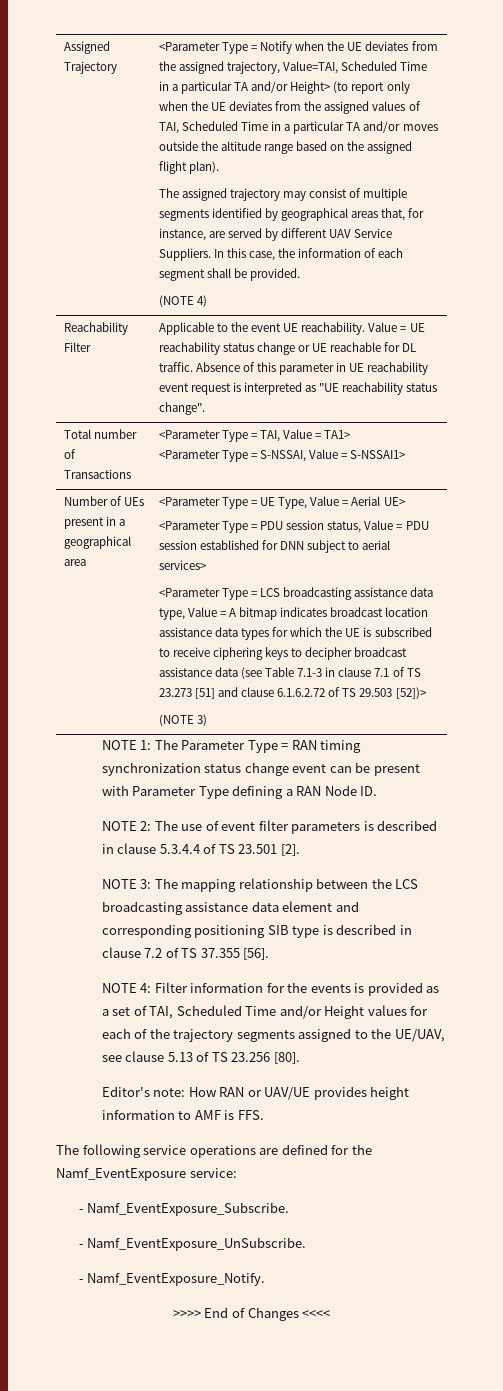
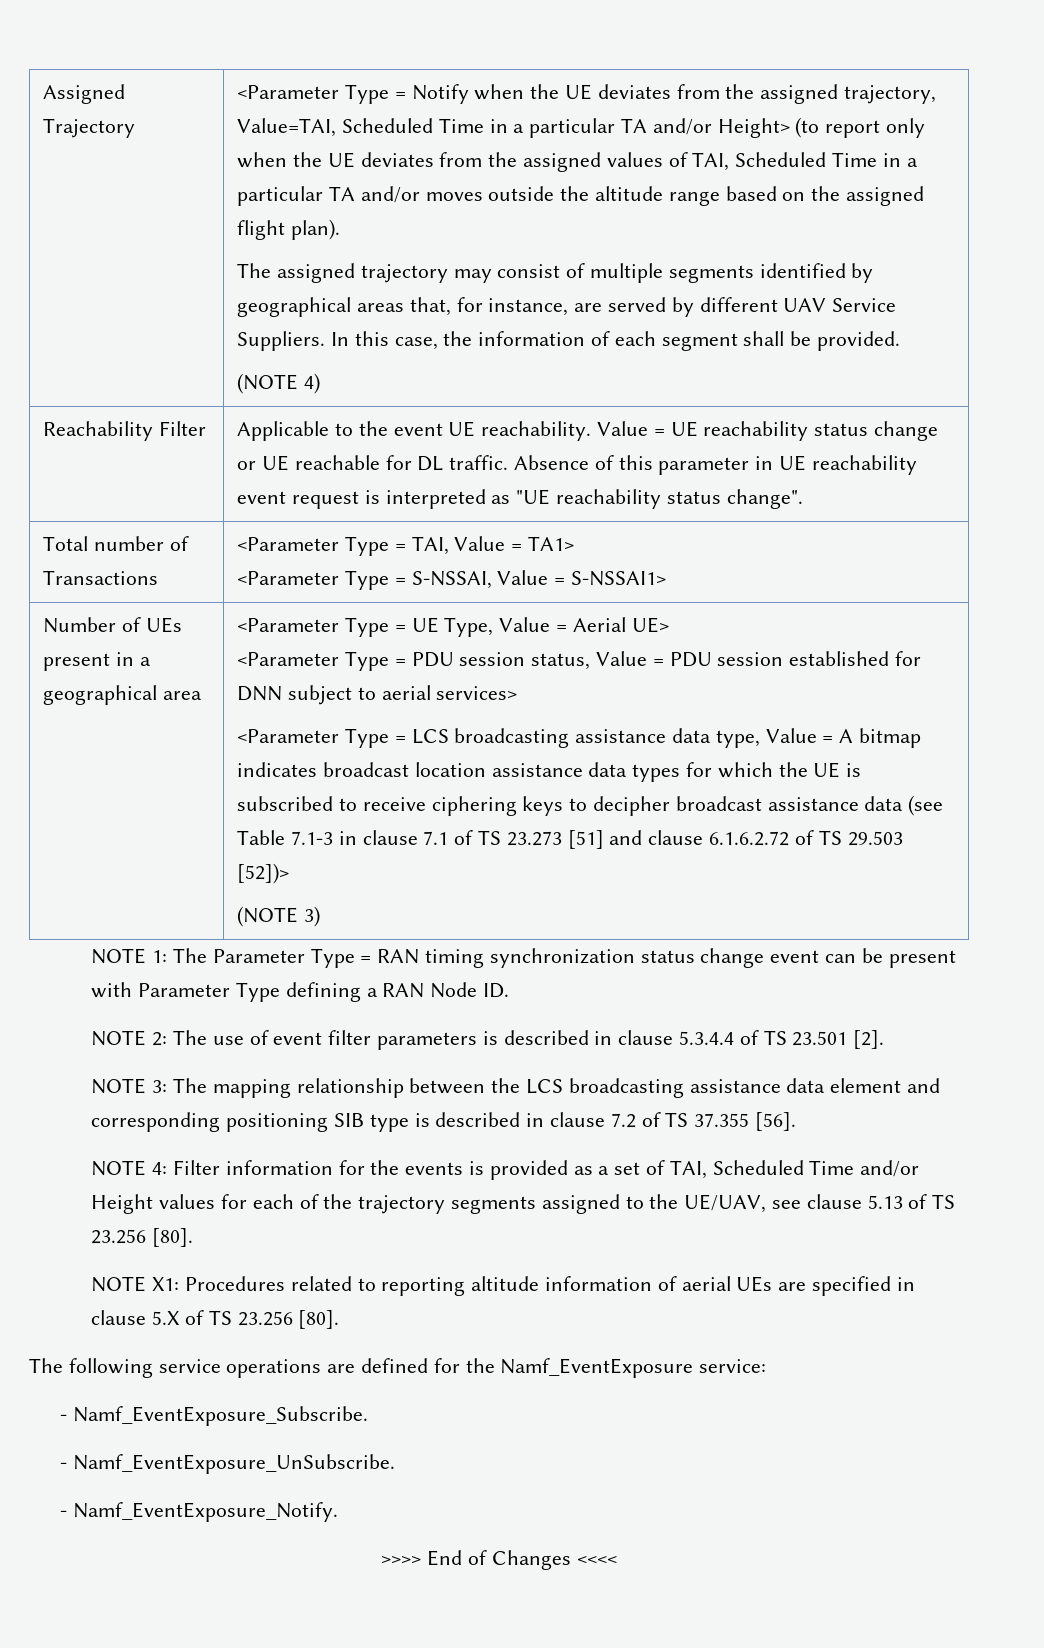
[101,1086,410,1100] [101,1110,264,1120] Editor's note: How RAN or UAV/UE provides height information to AMF is FFS. -> [91,1276,915,1296] [91,1310,340,1329] NOTE X1: Procedures related to reporting altitude information of aerial UEs are specified in clause 5.X of TS 23.256 [80].

